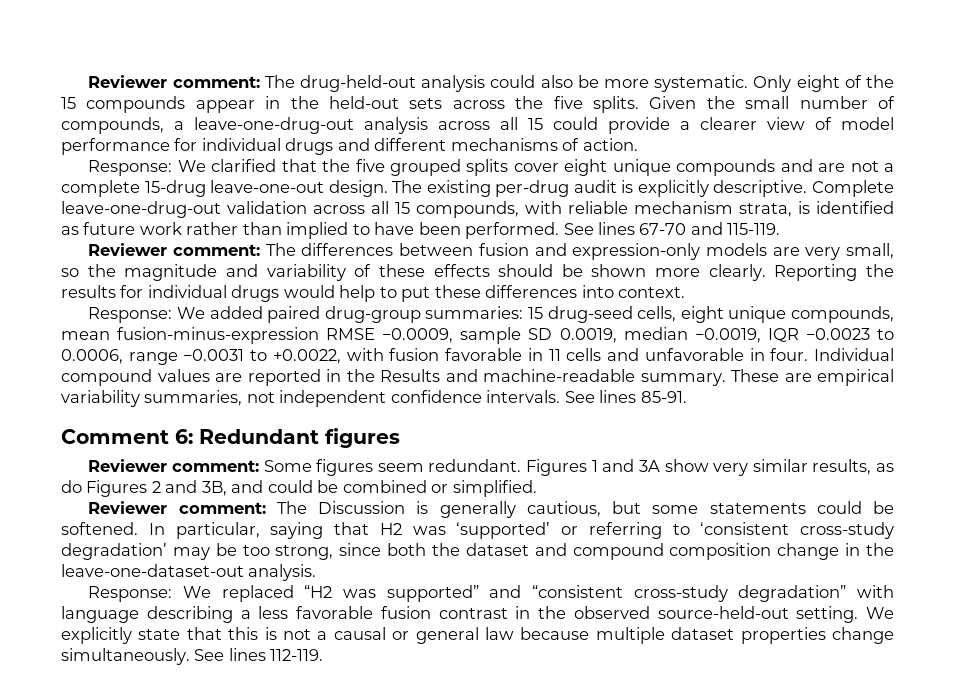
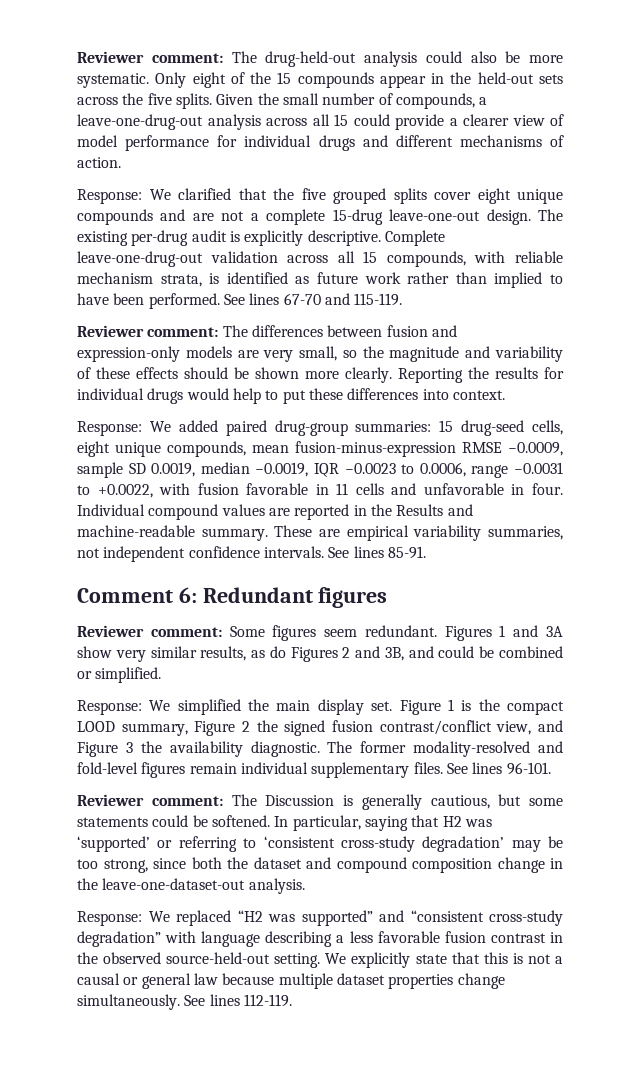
(537, 488) none -> [77,699,565,715] [77,720,563,736] [77,741,563,757] [77,762,551,778] // Response: We simplified the main display set. Figure 1 is the compact LOOD summary, Figure 2 the signed fusion contrast/conflict view, and Figure 3 the availability diagnostic. The former modality-resolved and fold-level figures remain individual supplementary files. See lines 96-101.

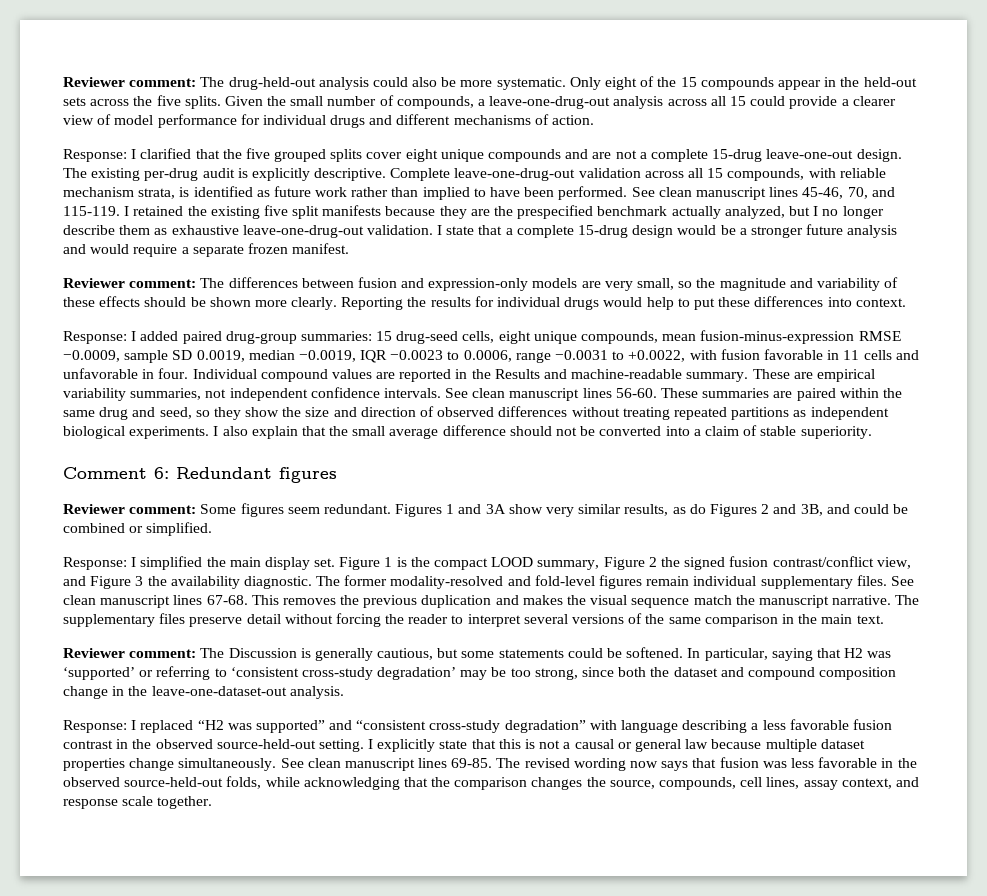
[149,189,171,200] We -> [131,149,137,159] I
[249,293,403,306] lines 67-70 and 115-119. -> [658,187,895,200] [63,205,884,219] [63,224,898,238] [63,243,350,257] clean manuscript lines 45-46, 70, and 115-119. I retained the existing five split manifests because they are the prespecified benchmark actually analyzed, but I no longer describe them as exhaustive leave-one-drug-out validation. I state that a complete 15-drug design would be a stronger future analysis and would require a separate frozen manifest.
[149,421,171,432] We -> [131,331,137,341] I
[353,546,426,559] lines 85-91. -> [472,388,902,401] [63,406,889,420] [63,425,872,439] clean manuscript lines 56-60. These summaries are paired within the same drug and seed, so they show the size and direction of observed differences without treating repeated partitions as independent biological experiments. I also explain that the small average difference should not be converted into a claim of stable superiority.
[149,700,171,711] We -> [131,557,137,567] I
[472,762,551,775] lines 96-101. -> [63,595,920,608] [63,613,884,627] clean manuscript lines 67-68. This removes the previous duplication and makes the visual sequence match the manuscript narrative. The supplementary files preserve detail without forcing the reader to interpret several versions of the same comparison in the main text.
[148,911,170,922] We -> [131,720,137,730] I
[325,953,347,964] We -> [368,739,374,749] I
[209,994,292,1007] lines 112-119. -> [307,757,917,771] [63,776,919,790] [63,796,213,809] clean manuscript lines 69-85. The revised wording now says that fusion was less favorable in the observed source-held-out folds, while acknowledging that the comparison changes the source, compounds, cell lines, assay context, and response scale together.

